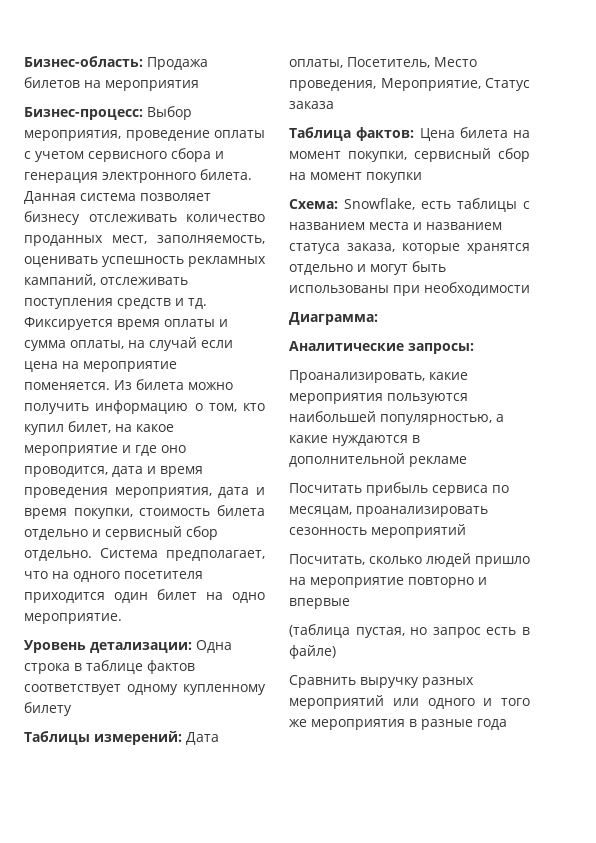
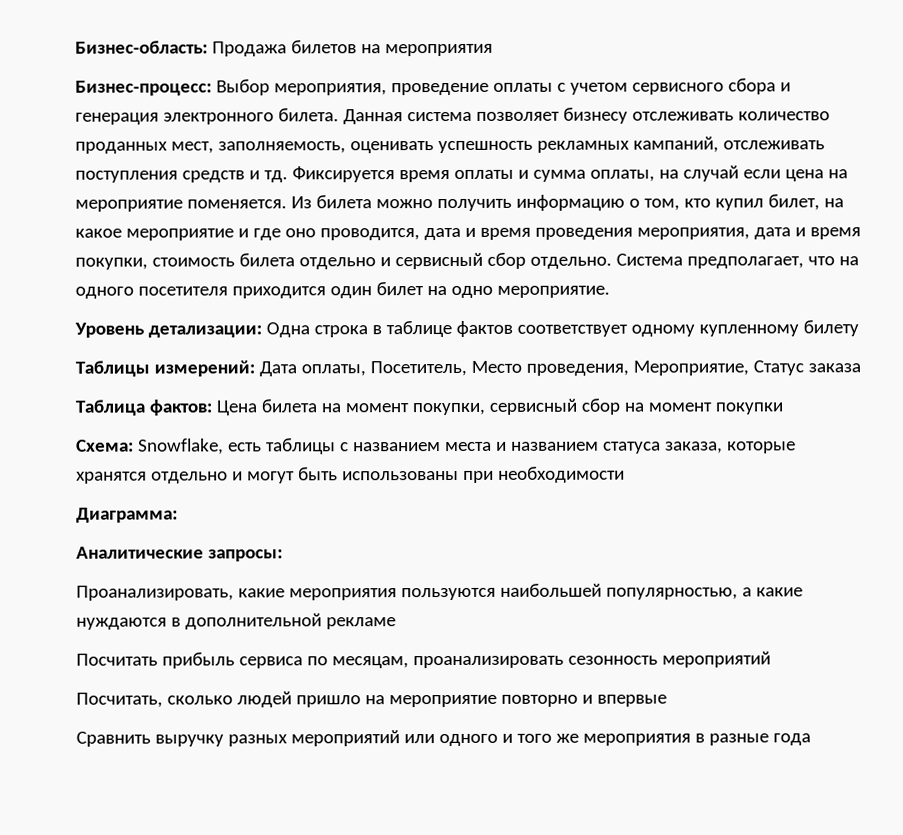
[289,624,530,638] [289,645,336,659] // (таблица пустая, но запрос есть в файле) -> (667, 700) none

